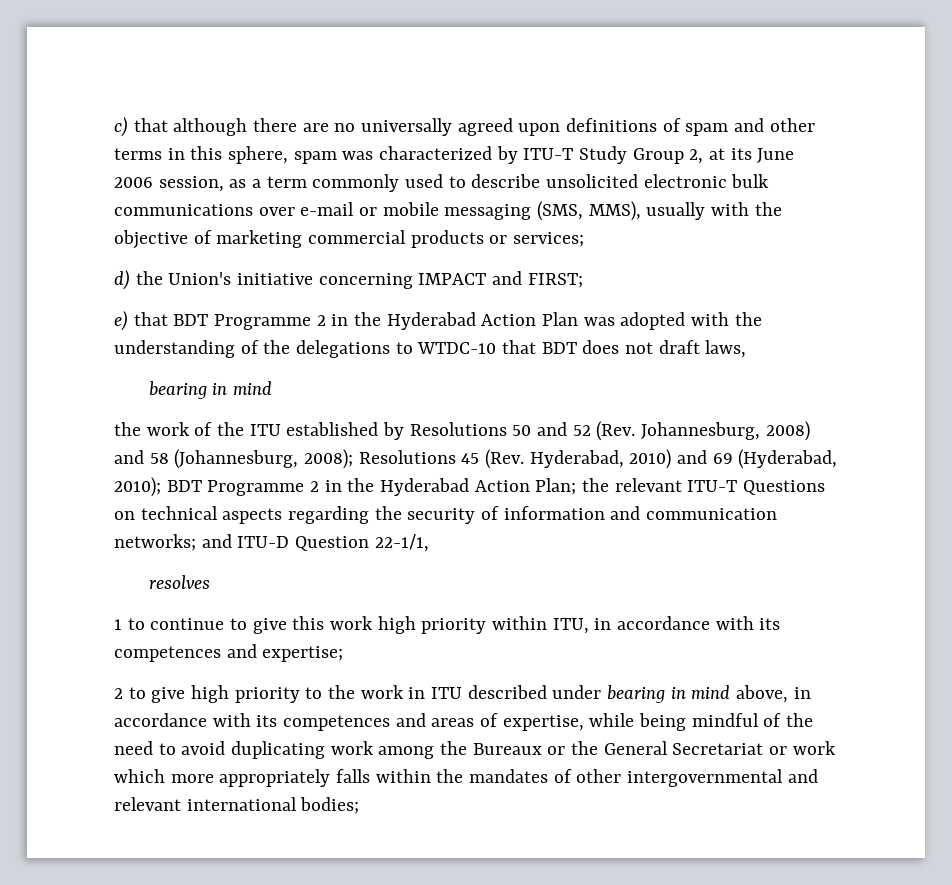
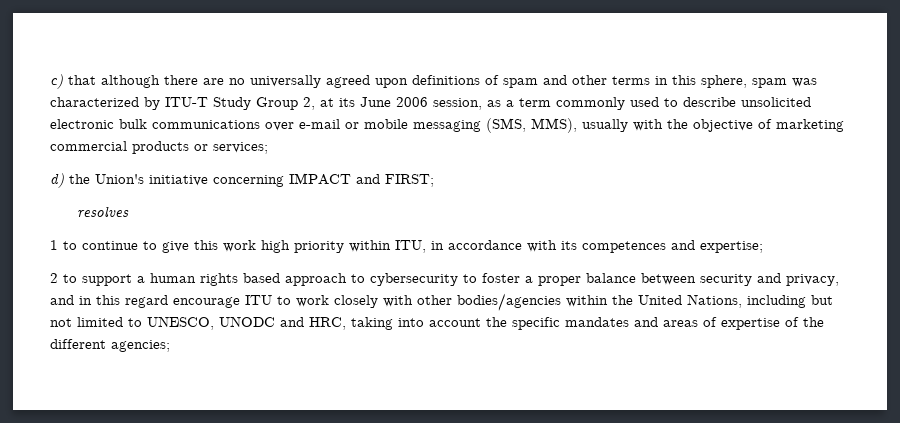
[114,311,762,331] [114,340,747,358] [148,381,272,399] [114,421,810,441] [114,449,838,469] [114,477,826,497] [114,506,778,524] [114,534,429,552] // e) that BDT Programme 2 in the Hyderabad Action Plan was adopted with the understanding of the delegations to WTDC-10 that BDT does not draft laws, // bearing in mind // the work of the ITU established by Resolutions 50 and 52 (Rev. Johannesburg, 2008) and 58 (Johannesburg, 2008); Resolutions 45 (Rev. Hyderabad, 2010) and 69 (Hyderabad, 2010); BDT Programme 2 in the Hyderabad Action Plan; the relevant ITU-T Questions on technical aspects regarding the security of information and communication networks; and ITU-D Question 22-1/1, -> (434, 180) none
[151,685,811,703] [114,713,814,731] [114,741,836,759] [114,769,818,787] [114,797,360,814] give high priority to the work in ITU described under bearing in mind above, in accordance with its competences and areas of expertise, while being mindful of the need to avoid duplicating work among the Bureaux or the General Secretariat or work which more appropriately falls within the mandates of other intergovernmental and relevant international bodies; -> [82,273,839,286] [50,293,833,311] [50,316,824,330] [50,339,170,352] support a human rights based approach to cybersecurity to foster a proper balance between security and privacy, and in this regard encourage ITU to work closely with other bodies/agencies within the United Nations, including but not limited to UNESCO, UNODC and HRC, taking into account the specific mandates and areas of expertise of the different agencies;

